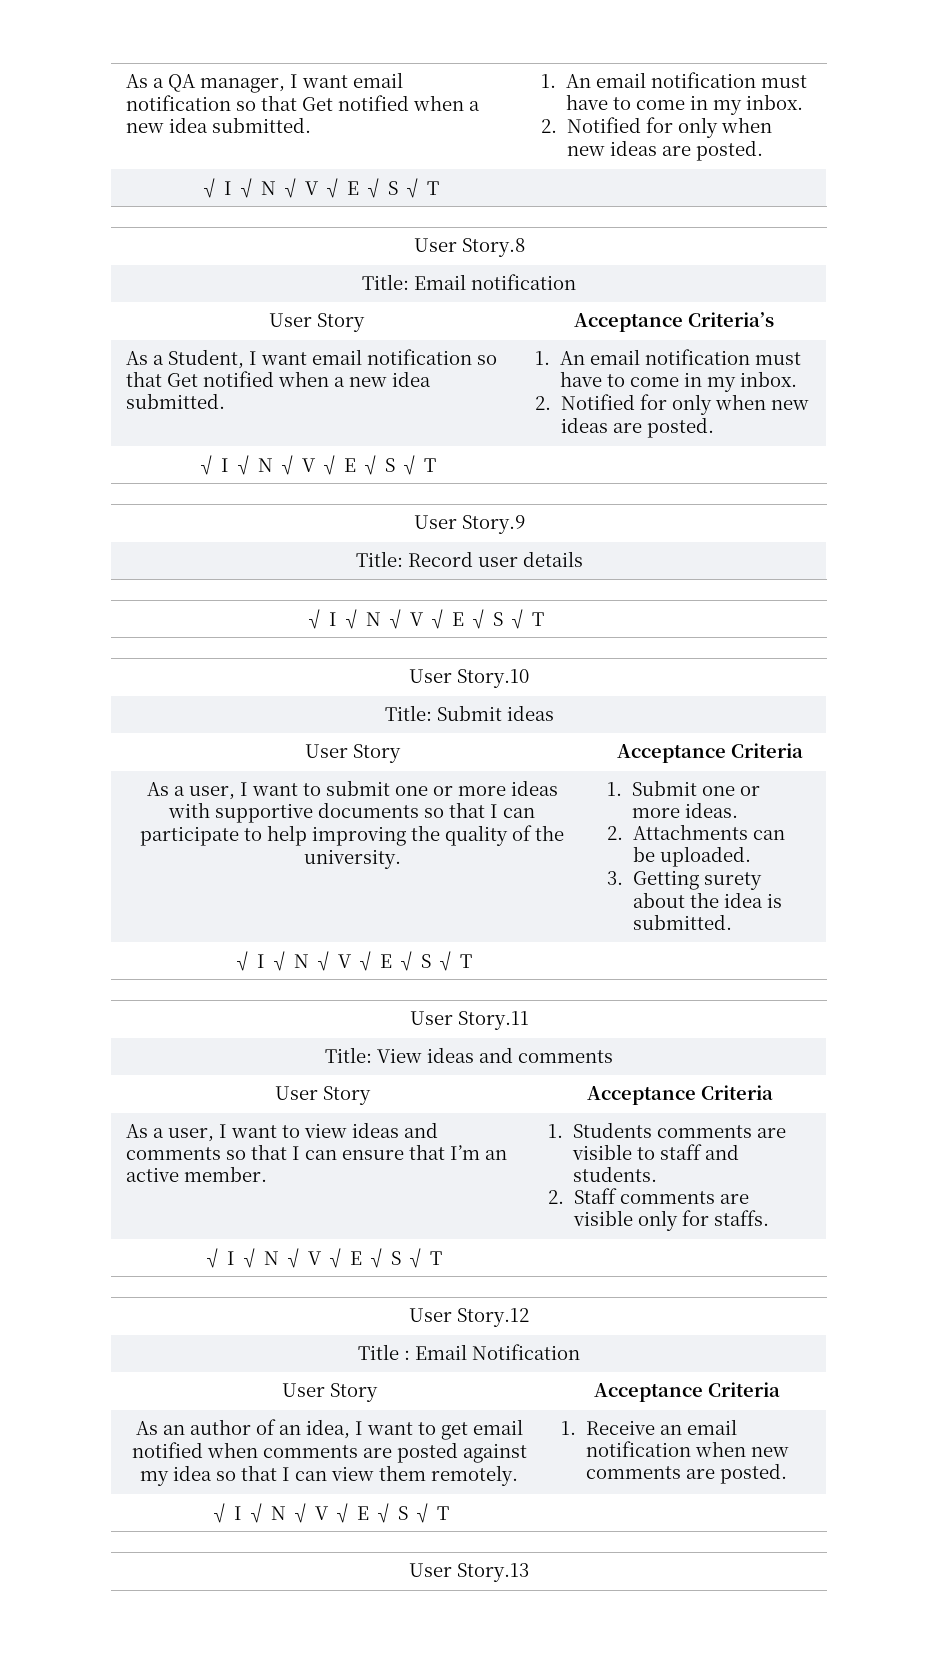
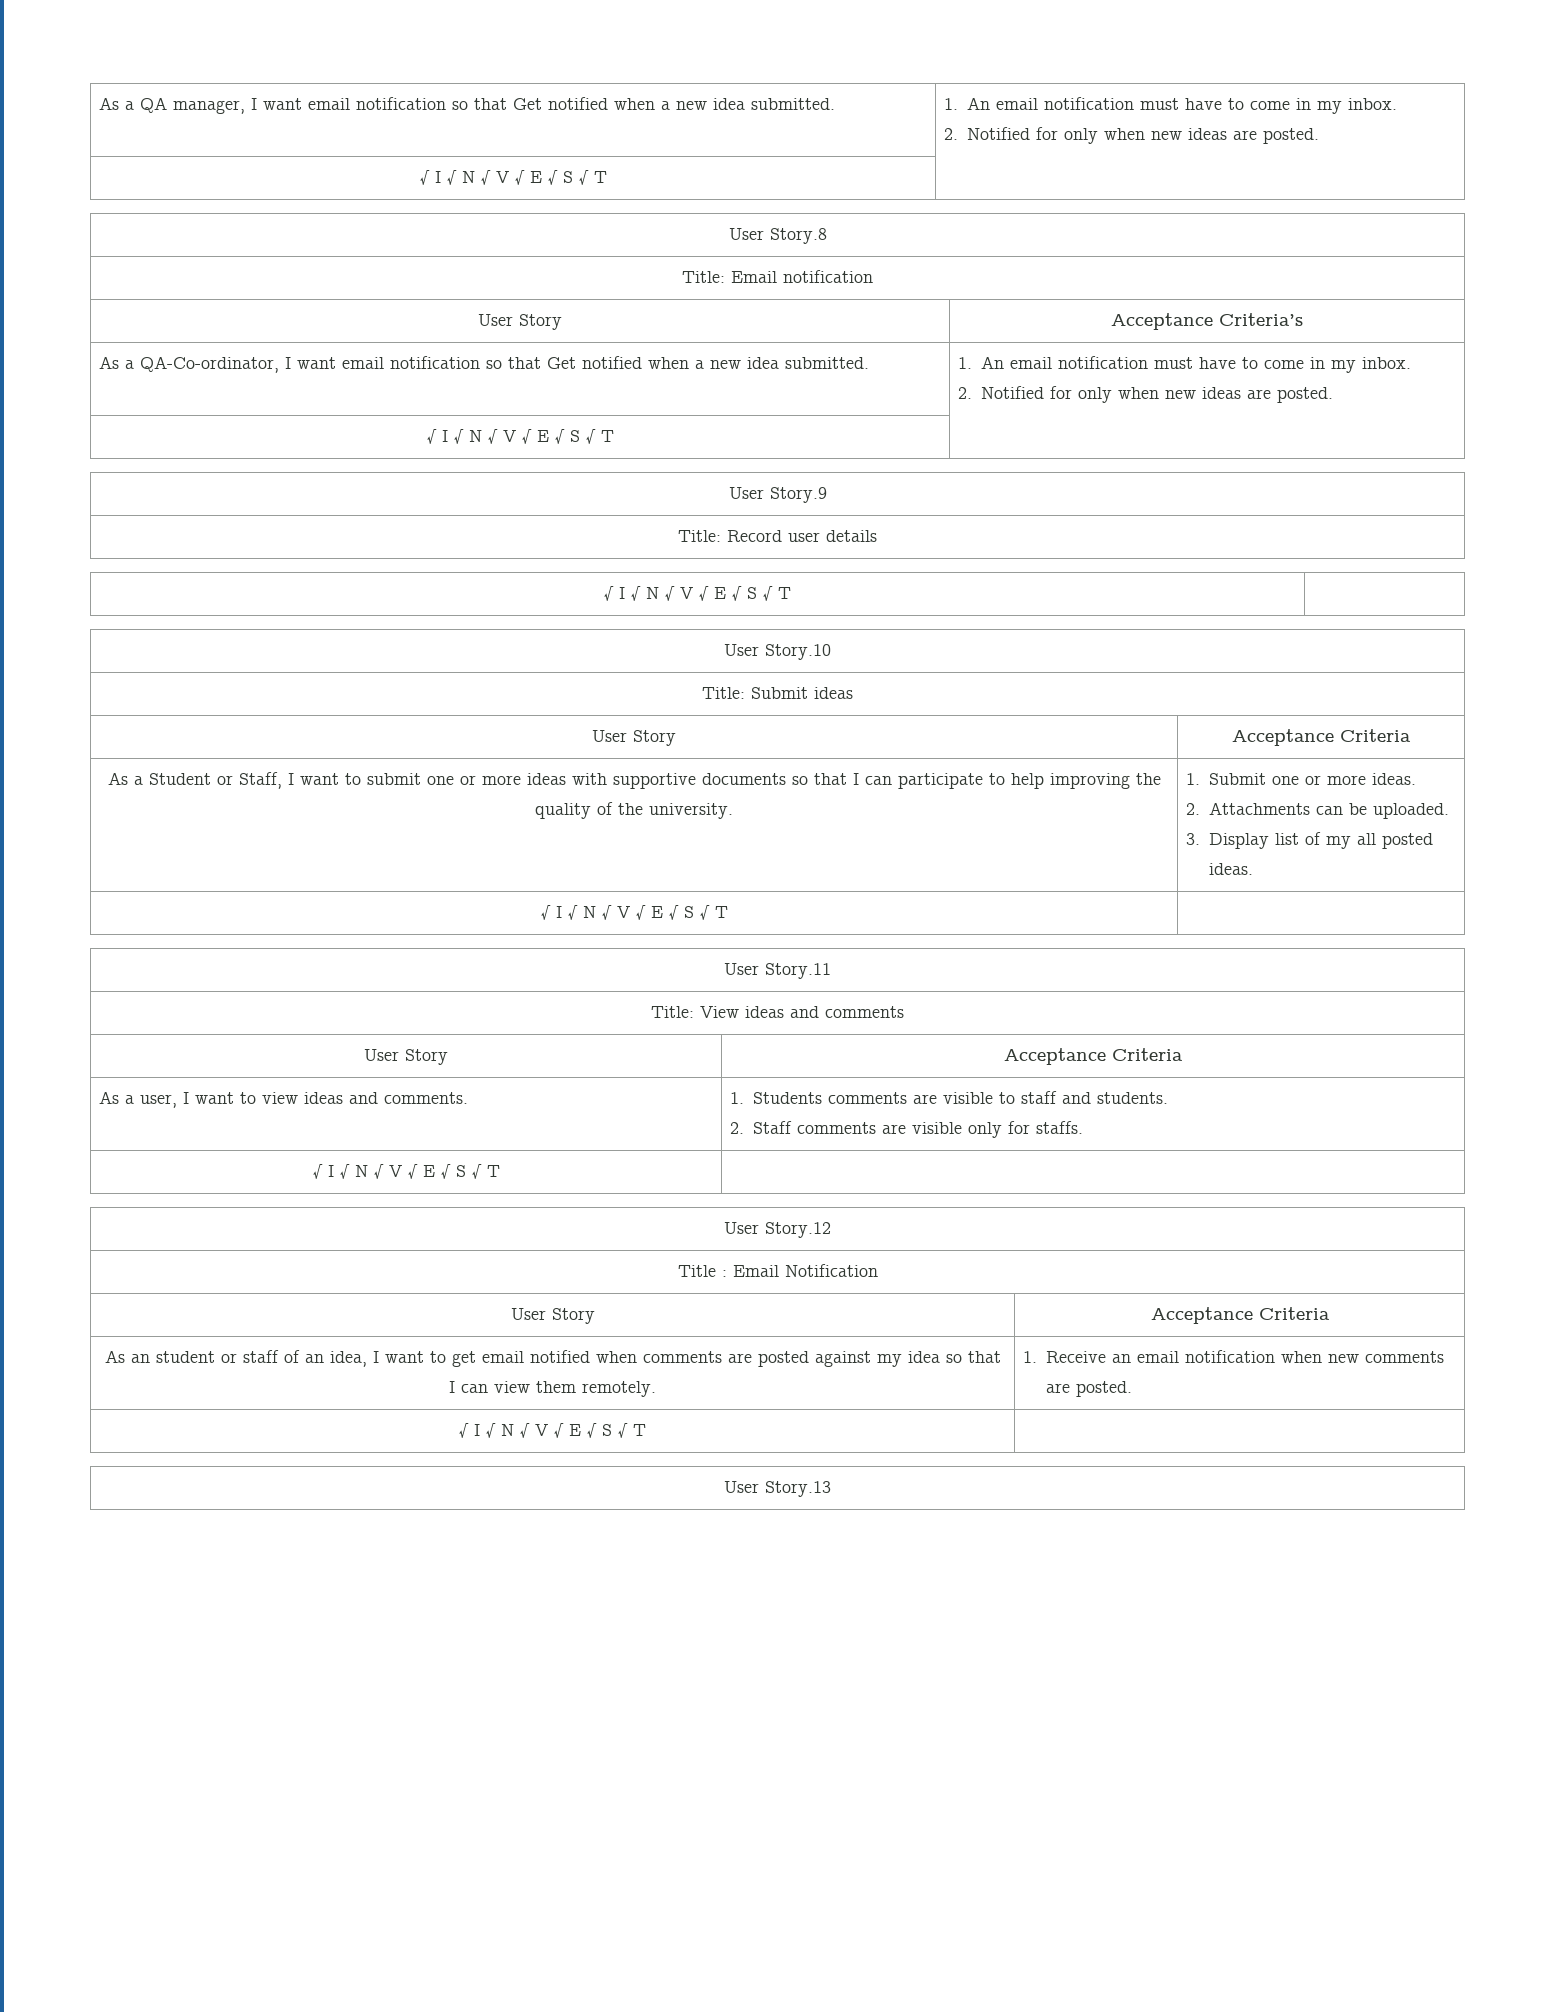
[168,349,245,369] Student, -> [140,356,280,373] QA-Co-ordinator,
[188,786,235,800] user, -> [148,772,282,789] Student or Staff,
[632,870,762,890] [632,892,782,908] [632,914,732,930] Getting surety about the idea is submitted. -> [1209,832,1434,849] [1209,863,1254,875] Display list of my all posted ideas.
[126,1144,508,1160] [126,1166,268,1182] comments so that I can ensure that I’m an active member. -> [384,1092,469,1104] comments.
[189,1419,251,1435] author -> [155,1350,279,1363] student or staff

